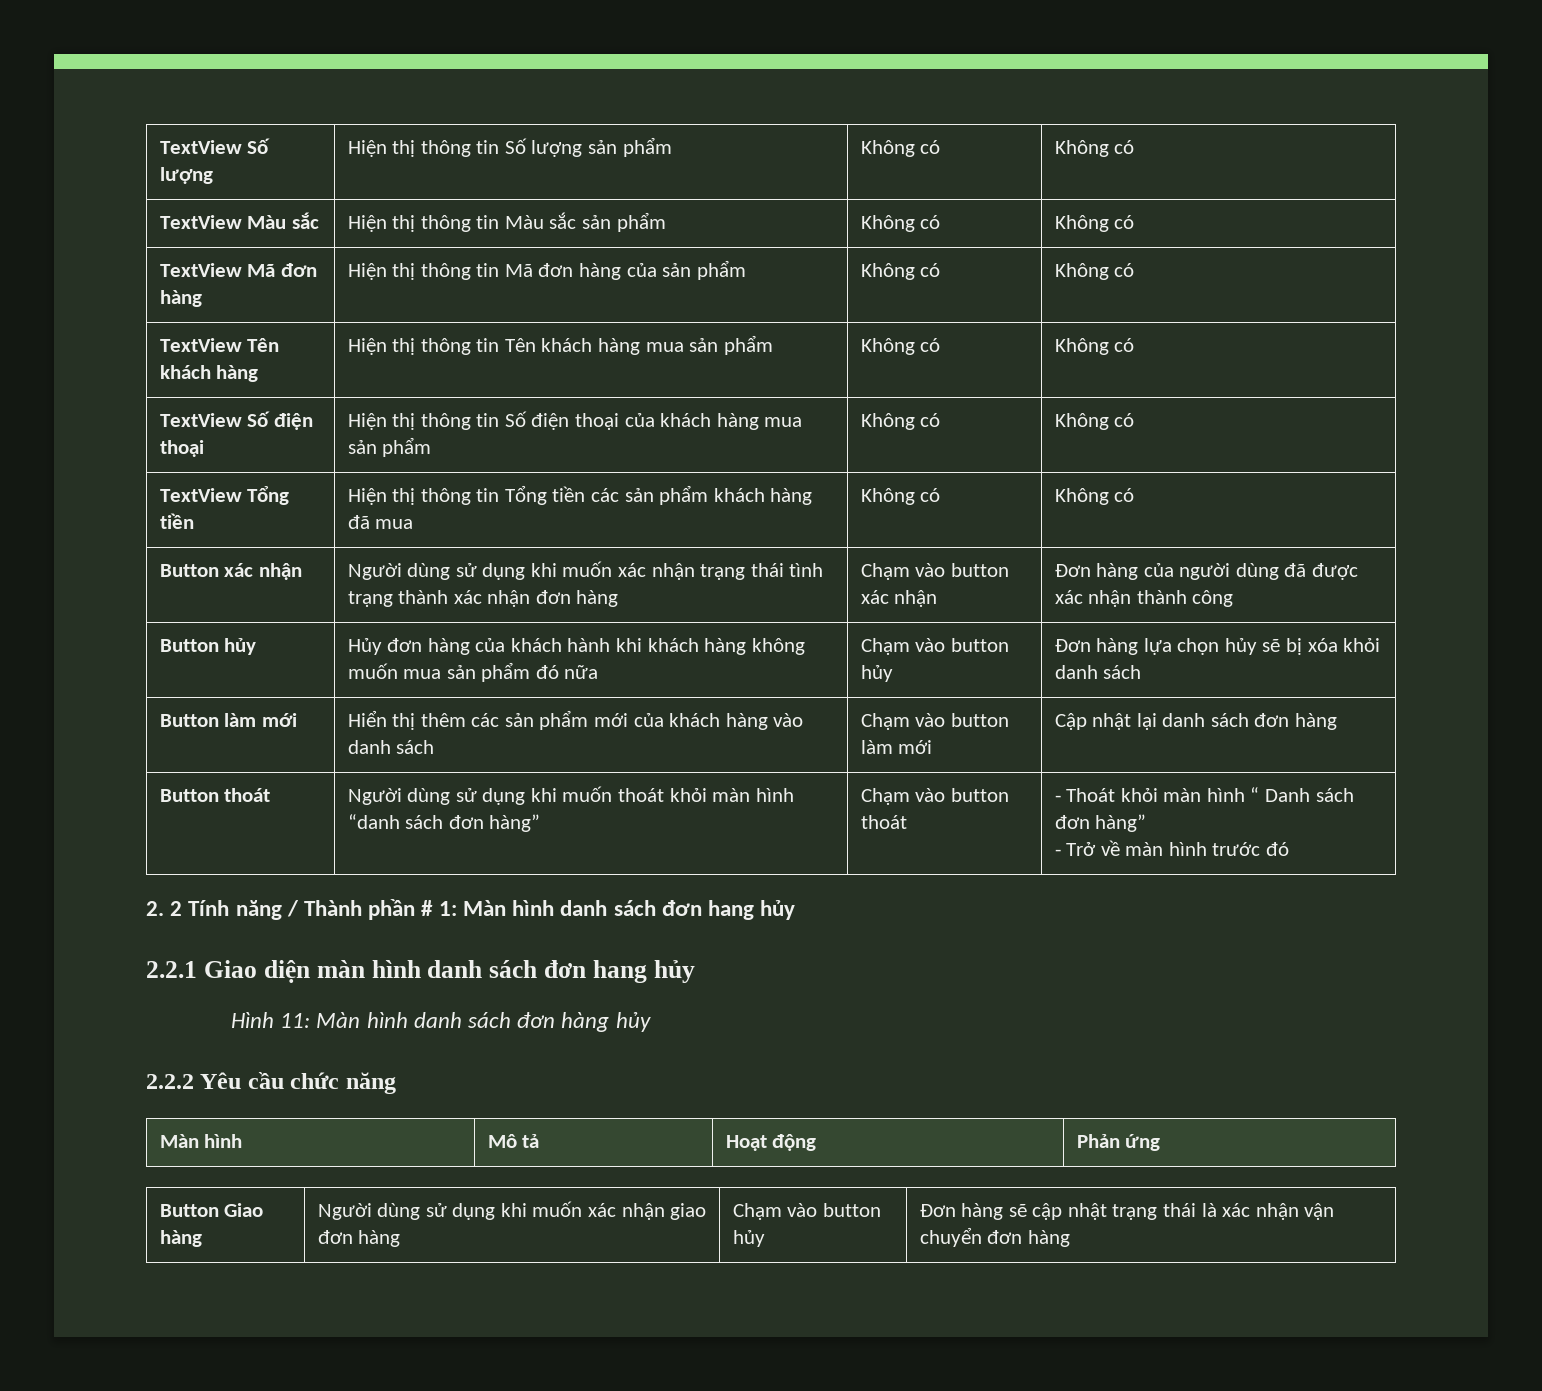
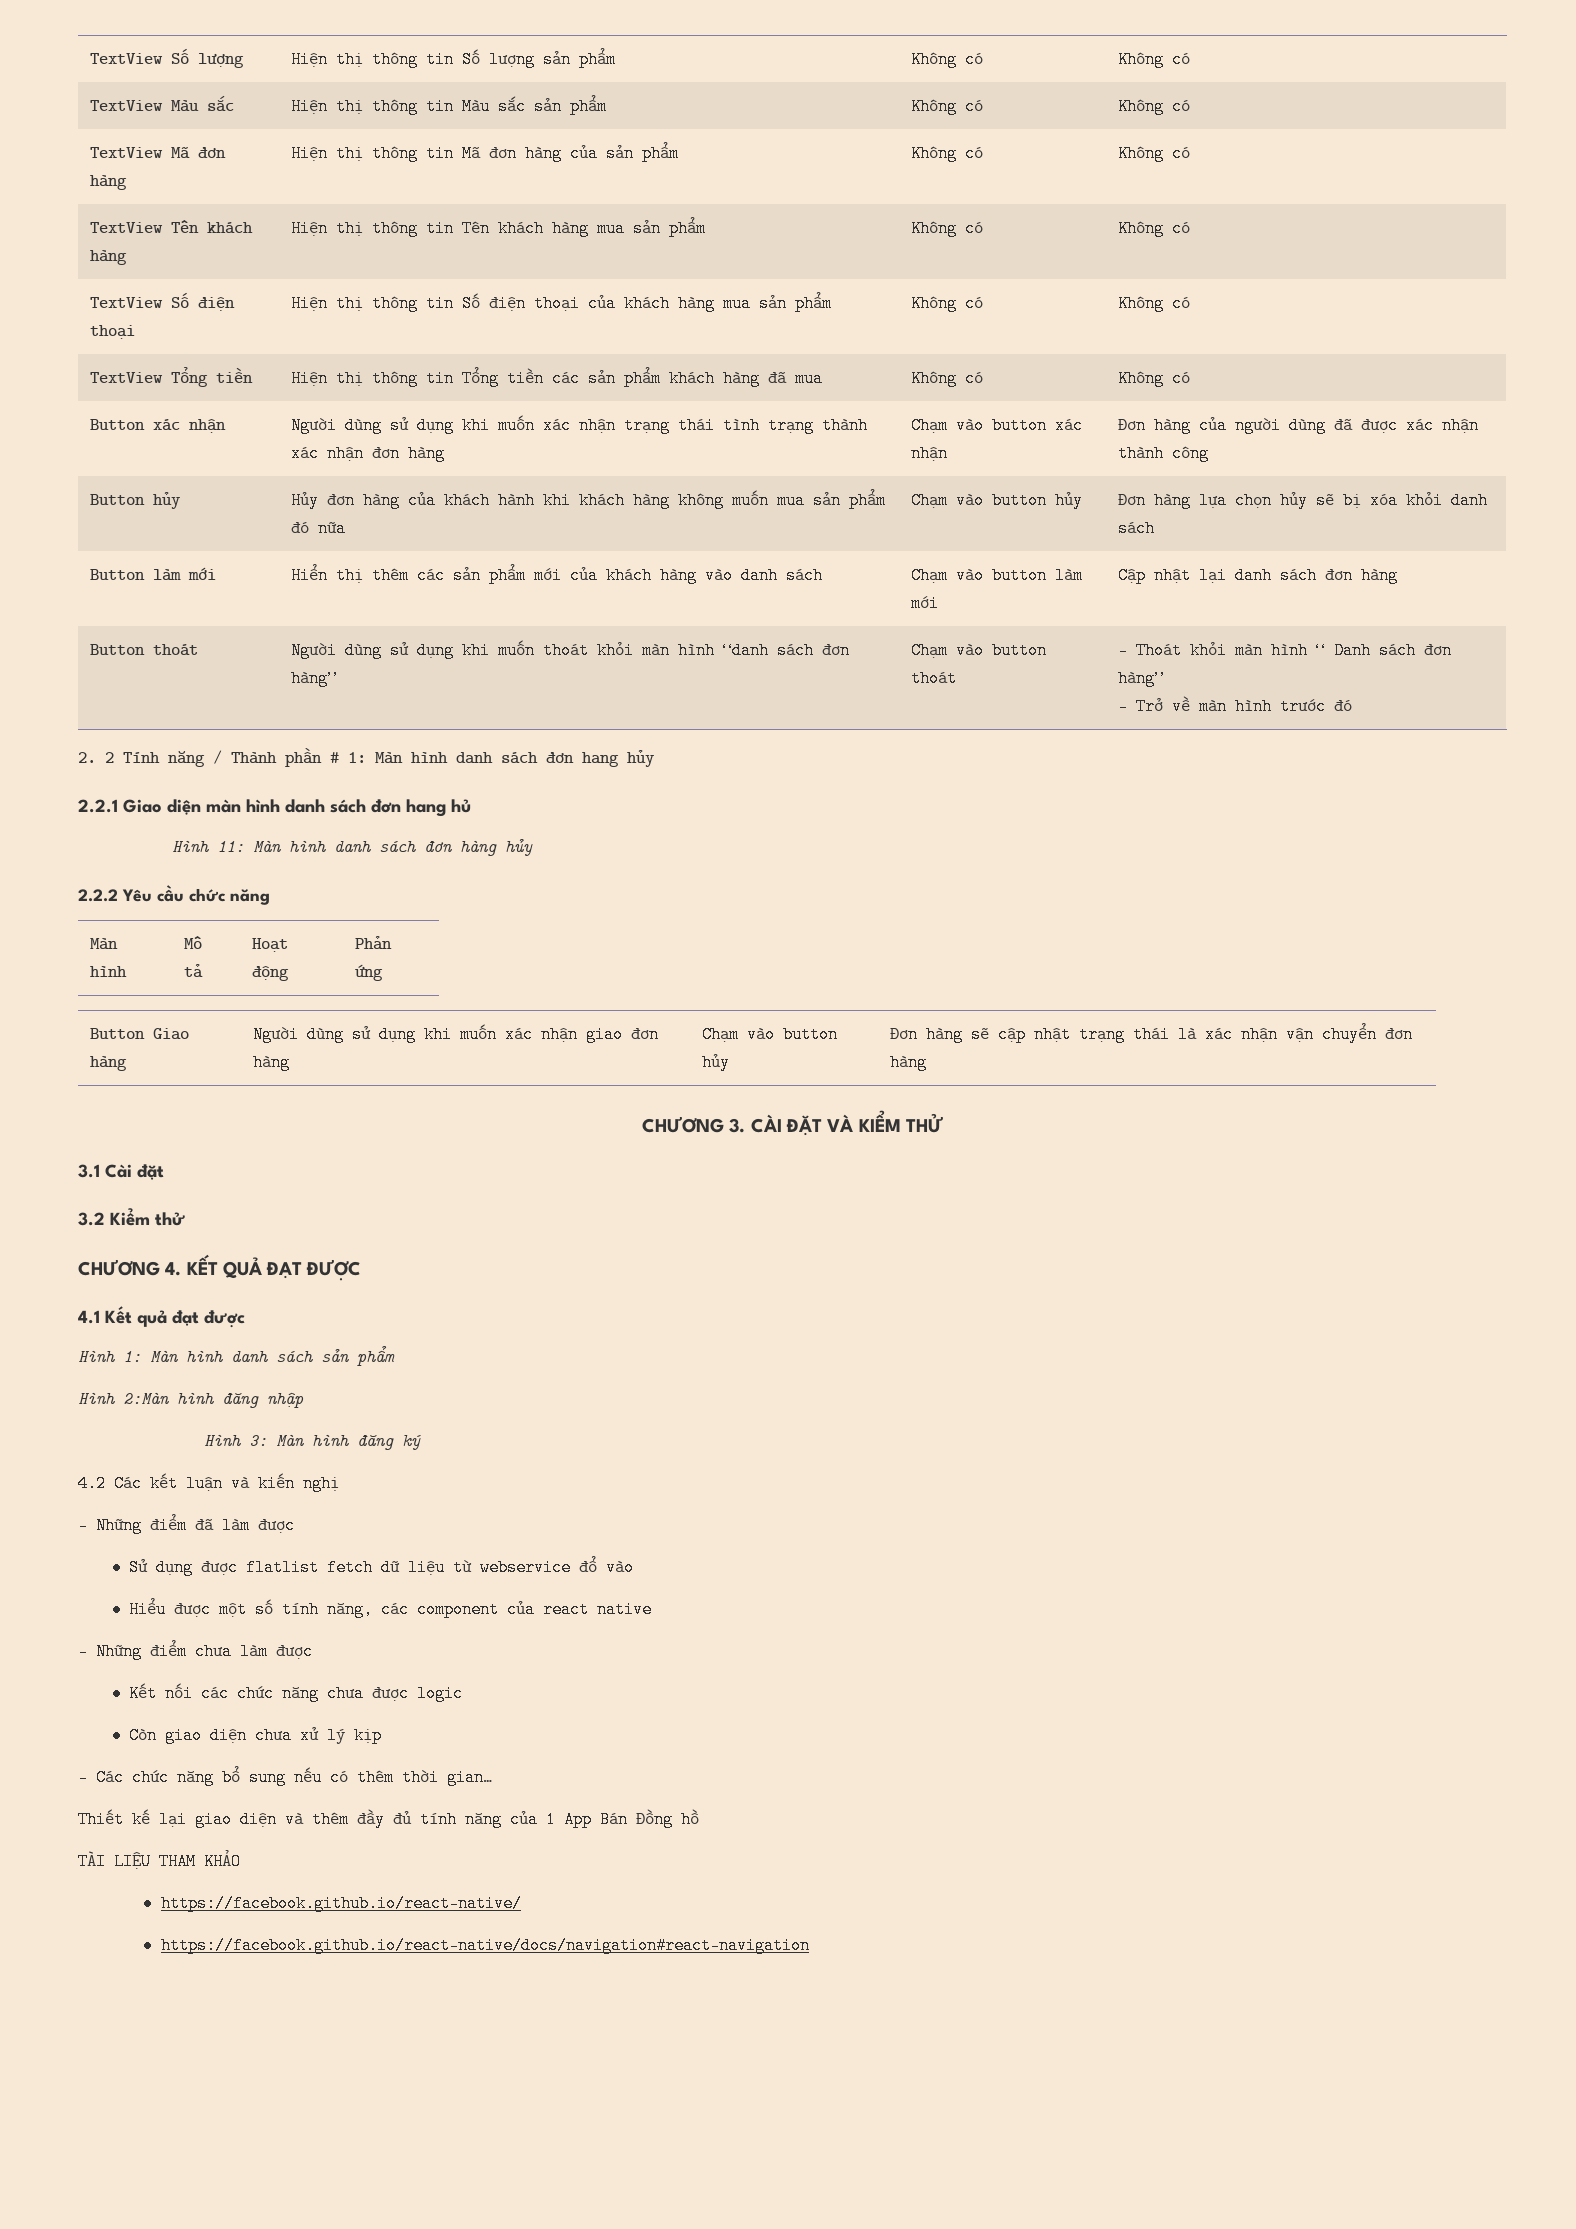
[653,960,695,983] hủy -> [451,799,471,813] hủ
(1070, 1238) none -> [642,1110,943,1136] [78,1164,164,1180] [78,1208,185,1226] [78,1254,362,1281] [78,1306,245,1328] [78,1346,395,1366] [78,1392,304,1408] [203,1434,421,1450] [78,1473,339,1492] [78,1514,295,1534] [129,1556,635,1576] [129,1598,653,1618] [78,1640,313,1660] [129,1683,464,1702] [129,1727,383,1744] [78,1766,492,1786] [78,1809,699,1828] [78,1850,241,1870] [160,1895,522,1912] [160,1937,810,1954] // CHƯƠNG 3. CÀI ĐẶT VÀ KIỂM THỬ // 3.1 Cài đặt // 3.2 Kiểm thử // CHƯƠNG 4. KẾT QUẢ ĐẠT ĐƯỢC // 4.1 Kết quả đạt được // Hình 1: Màn hình danh sách sản phẩm // Hình 2:Màn hình đăng nhập // Hình 3: Màn hình đăng ký // 4.2 Các kết luận và kiến nghị // - Những điểm đã làm được // Sử dụng được flatlist fetch dữ liệu từ webservice đổ vào // Hiểu được một số tính năng, các component của react native // - Những điểm chưa làm được // Kết nối các chức năng chưa được logic // Còn giao diện chưa xử lý kịp // - Các chức năng bổ sung nếu có thêm thời gian… // Thiết kế lại giao diện và thêm đầy đủ tính năng của 1 App Bán Đồng hồ // TÀI LIỆU THAM KHẢO // https://facebook.github.io/react-native/ // https://facebook.github.io/react-native/docs/navigation#react-navigation

